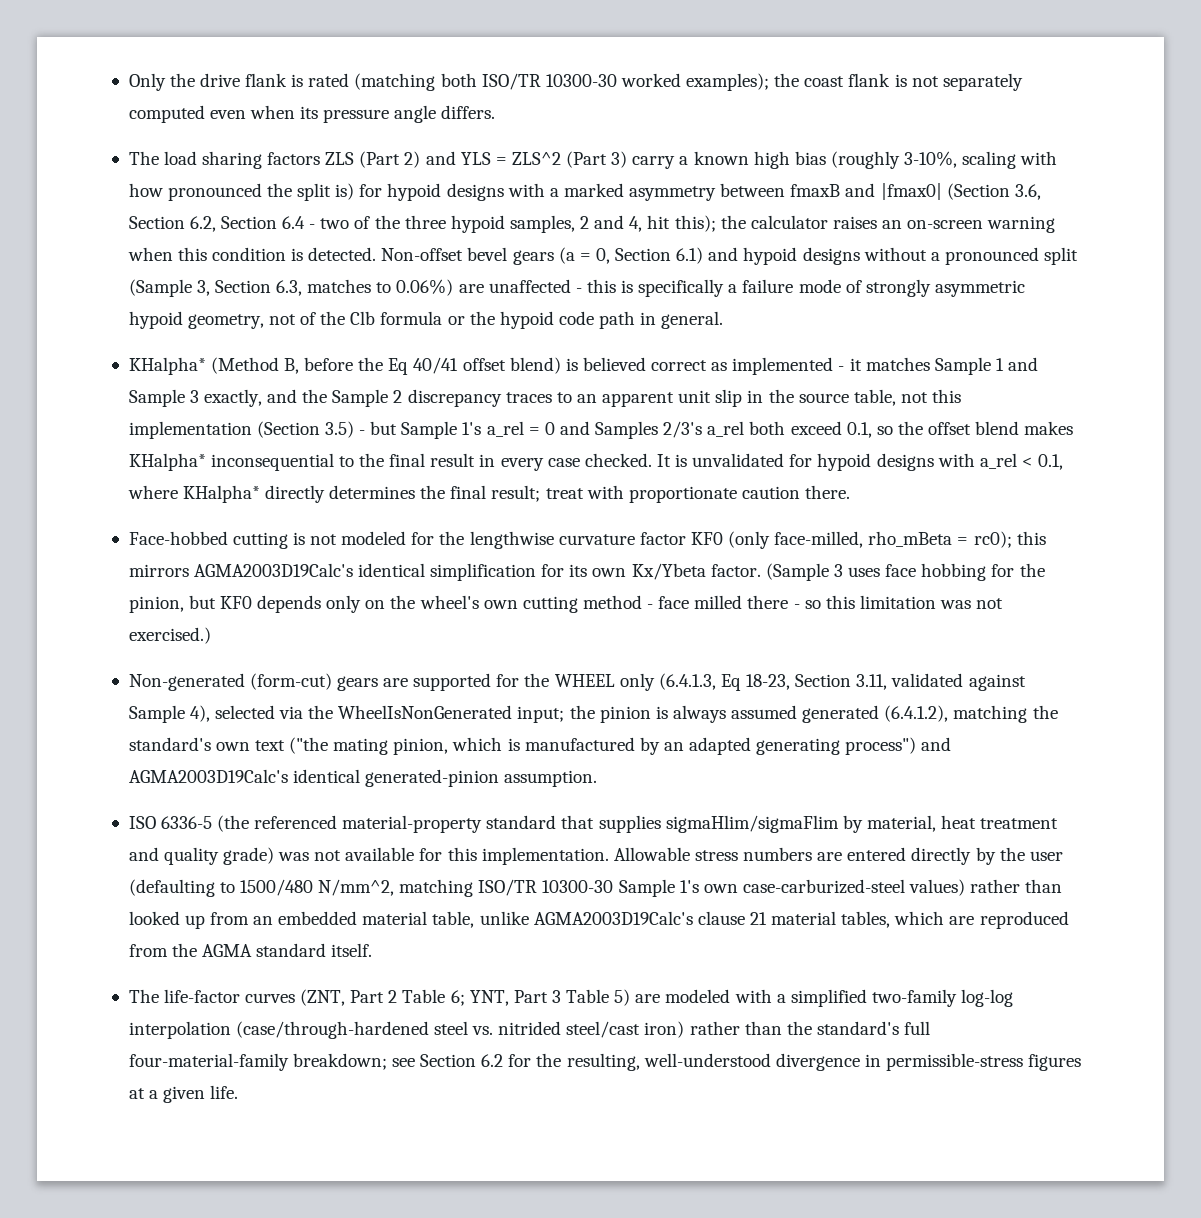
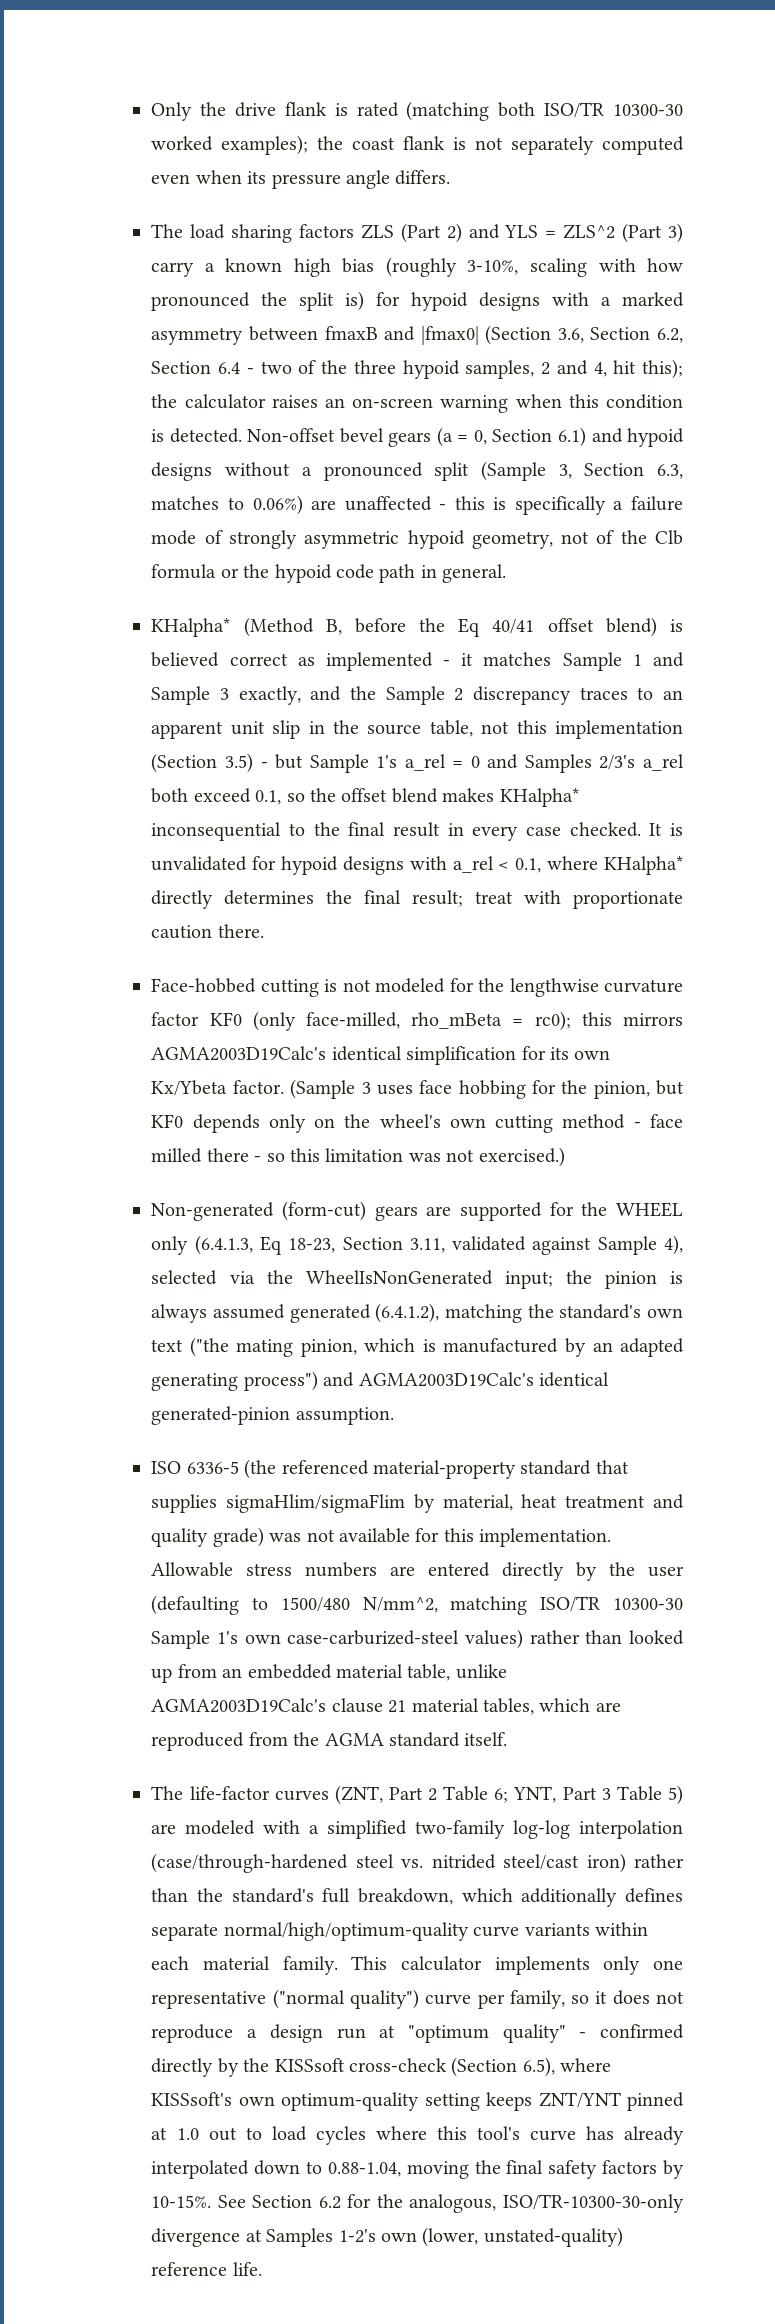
[128,1053,1082,1071] [128,1086,205,1103] four-material-family breakdown; see Section 6.2 for the resulting, well-understood divergence in permissible-stress figures at a given -> [358,1888,683,1907] [151,1922,649,1941] [151,1956,683,1975] [151,1989,684,2009] [151,2024,685,2043] [151,2057,612,2077] [151,2092,684,2111] [151,2126,685,2145] [151,2160,685,2179] [151,2194,684,2213] [151,2227,623,2247] [151,2262,228,2276] breakdown, which additionally defines separate normal/high/optimum-quality curve variants within each material family. This calculator implements only one representative ("normal quality") curve per family, so it does not reproduce a design run at "optimum quality" - confirmed directly by the KISSsoft cross-check (Section 6.5), where KISSsoft's own optimum-quality setting keeps ZNT/YNT pinned at 1.0 out to load cycles where this tool's curve has already interpolated down to 0.88-1.04, moving the final safety factors by 10-15%. See Section 6.2 for the analogous, ISO/TR-10300-30-only divergence at Samples 1-2's own (lower, unstated-quality) reference

